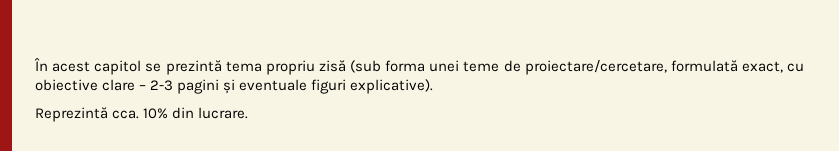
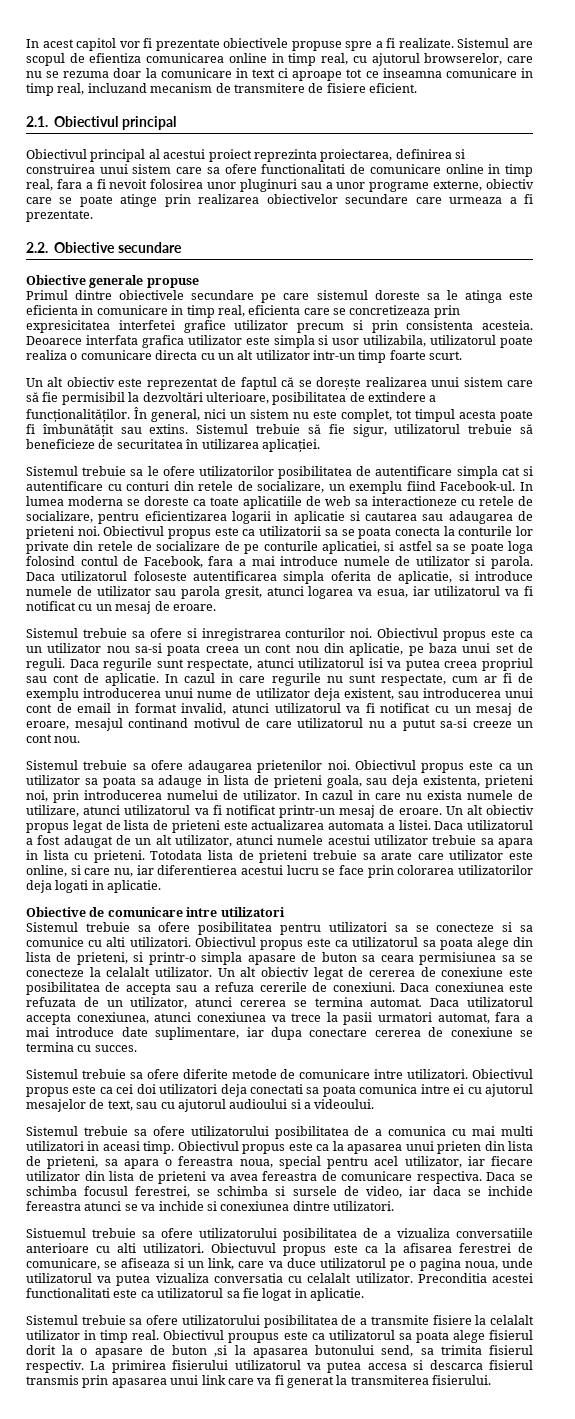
[34,57,48,71] În -> [26,39,39,48] In
[145,60,804,75] [35,79,434,94] [35,107,249,122] se prezintă tema propriu zisă (sub forma unei teme de proiectare/cercetare, formulată exact, cu obiective clare – 2-3 pagini și eventuale figuri explicative). // Reprezintă cca. 10% din lucrare. -> [119,38,533,51] [26,53,534,66] [26,68,534,81] [26,83,417,96] [26,116,177,130] [26,149,465,162] [26,164,534,177] [26,179,535,192] [26,194,533,207] [26,210,93,222] [26,242,183,253] [26,275,199,288] [26,290,533,303] [26,305,460,318] [26,320,533,333] [26,335,533,348] [26,350,463,363] [26,377,533,390] [26,392,437,405] [26,407,533,422] [26,424,533,437] [26,439,320,452] [26,466,533,479] [26,481,533,494] [26,496,533,509] [26,511,534,524] [26,526,533,539] [26,541,533,554] [26,556,533,569] [26,571,533,584] [26,586,533,599] [26,601,216,614] [26,628,534,641] [26,643,533,656] [26,658,533,671] [26,673,533,686] [26,688,534,701] [26,703,534,716] [26,718,533,731] [26,734,81,743] [26,760,533,773] [26,775,533,788] [26,790,533,803] [26,805,534,818] [26,820,533,833] [26,835,534,848] [26,850,534,863] [26,865,534,878] [26,880,162,893] [26,907,285,917] [26,922,533,935] [26,937,534,950] [26,952,533,965] [26,967,534,980] [26,982,533,995] [26,997,533,1009] [26,1012,533,1025] [26,1027,533,1040] [26,1042,137,1052] [26,1069,533,1079] [26,1084,534,1097] [26,1099,375,1112] [26,1126,534,1139] [26,1141,533,1154] [26,1156,533,1169] [26,1171,533,1184] [26,1186,533,1198] [26,1201,394,1211] [26,1228,533,1241] [26,1243,533,1256] [26,1258,533,1271] [26,1273,533,1286] [26,1288,364,1301] [26,1315,535,1328] [26,1330,533,1343] [26,1345,533,1358] [26,1360,533,1373] [26,1375,492,1388] vor fi prezentate obiectivele propuse spre a fi realizate. Sistemul are scopul de efientiza comunicarea online in timp real, cu ajutorul browserelor, care nu se rezuma doar la comunicare in text ci aproape tot ce inseamna comunicare in timp real, incluzand mecanism de transmitere de fisiere eficient. // 2.1. Obiectivul principal // Obiectivul principal al acestui proiect reprezinta proiectarea, definirea si construirea unui sistem care sa ofere functionalitati de comunicare online in timp real, fara a fi nevoit folosirea unor pluginuri sau a unor programe externe, obiectiv care se poate atinge prin realizarea obiectivelor secundare care urmeaza a fi prezentate. // 2.2. Obiective secundare // Obiective generale propuse // Primul dintre obiectivele secundare pe care sistemul doreste sa le atinga este eficienta in comunicare in timp real, eficienta care se concretizeaza prin expresicitatea interfetei grafice utilizator precum si prin consistenta acesteia. Deoarece interfata grafica utilizator este simpla si usor utilizabila, utilizatorul poate realiza o comunicare directa cu un alt utilizator intr-un timp foarte scurt. // Un alt obiectiv este reprezentat de faptul că se dorește realizarea unui sistem care să fie permisibil la dezvoltări ulterioare, posibilitatea de extindere a funcționalităților. În general, nici un sistem nu este complet, tot timpul acesta poate fi îmbunătățit sau extins. Sistemul trebuie să fie sigur, utilizatorul trebuie să beneficieze de securitatea în utilizarea aplicației. // Sistemul trebuie sa le ofere utilizatorilor posibilitatea de autentificare simpla cat si autentificare cu conturi din retele de socializare, un exemplu fiind Facebook-ul. In lumea moderna se doreste ca toate aplicatiile de web sa interactioneze cu retele de socializare, pentru eficientizarea logarii in aplicatie si cautarea sau adaugarea de prieteni noi. Obiectivul propus este ca utilizatorii sa se poata conecta la conturile lor private din retele de socializare de pe conturile aplicatiei, si astfel sa se poate loga folosind contul de Facebook, fara a mai introduce numele de utilizator si parola. Daca utilizatorul foloseste autentificarea simpla oferita de aplicatie, si introduce numele de utilizator sau parola gresit, atunci logarea va esua, iar utilizatorul va fi notificat cu un mesaj de eroare. // Sistemul trebuie sa ofere si inregistrarea conturilor noi. Obiectivul propus este ca un utilizator nou sa-si poata creea un cont nou din aplicatie, pe baza unui set de reguli. Daca regurile sunt respectate, atunci utilizatorul isi va putea creea propriul sau cont de aplicatie. In cazul in care regurile nu sunt respectate, cum ar fi de exemplu introducerea unui nume de utilizator deja existent, sau introducerea unui cont de email in format invalid, atunci utilizatorul va fi notificat cu un mesaj de eroare, mesajul continand motivul de care utilizatorul nu a putut sa-si creeze un cont nou. // Sistemul trebuie sa ofere adaugarea prietenilor noi. Obiectivul propus este ca un utilizator sa poata sa adauge in lista de prieteni goala, sau deja existenta, prieteni noi, prin introducerea numelui de utilizator. In cazul in care nu exista numele de utilizare, atunci utilizatorul va fi notificat printr-un mesaj de eroare. Un alt obiectiv propus legat de lista de prieteni este actualizarea automata a listei. Daca utilizatorul a fost adaugat de un alt utilizator, atunci numele acestui utilizator trebuie sa apara in lista cu prieteni. Totodata lista de prieteni trebuie sa arate care utilizator este online, si care nu, iar diferentierea acestui lucru se face prin colorarea utilizatorilor deja logati in aplicatie. // Obiective de comunicare intre utilizatori // Sistemul trebuie sa ofere posibilitatea pentru utilizatori sa se conecteze si sa comunice cu alti utilizatori. Obiectivul propus este ca utilizatorul sa poata alege din lista de prieteni, si printr-o simpla apasare de buton sa ceara permisiunea sa se conecteze la celalalt utilizator. Un alt obiectiv legat de cererea de conexiune este posibilitatea de accepta sau a refuza cererile de conexiuni. Daca conexiunea este refuzata de un utilizator, atunci cererea se termina automat. Daca utilizatorul accepta conexiunea, atunci conexiunea va trece la pasii urmatori automat, fara a mai introduce date suplimentare, iar dupa conectare cererea de conexiune se termina cu succes. // Sistemul trebuie sa ofere diferite metode de comunicare intre utilizatori. Obiectivul propus este ca cei doi utilizatori deja conectati sa poata comunica intre ei cu ajutorul mesajelor de text, sau cu ajutorul audioului si a videoului. // Sistemul trebuie sa ofere utilizatorului posibilitatea de a comunica cu mai multi utilizatori in aceasi timp. Obiectivul propus este ca la apasarea unui prieten din lista de prieteni, sa apara o fereastra noua, special pentru acel utilizator, iar fiecare utilizator din lista de prieteni va avea fereastra de comunicare respectiva. Daca se schimba focusul ferestrei, se schimba si sursele de video, iar daca se inchide fereastra atunci se va inchide si conexiunea dintre utilizatori. // Sistuemul trebuie sa ofere utilizatorului posibilitatea de a vizualiza conversatiile anterioare cu alti utilizatori. Obiectuvul propus este ca la afisarea ferestrei de comunicare, se afiseaza si un link, care va duce utilizatorul pe o pagina noua, unde utilizatorul va putea vizualiza conversatia cu celalalt utilizator. Preconditia acestei functionalitati este ca utilizatorul sa fie logat in aplicatie. // Sistemul trebuie sa ofere utilizatorului posibilitatea de a transmite fisiere la celalalt utilizator in timp real. Obiectivul proupus este ca utilizatorul sa poata alege fisierul dorit la o apasare de buton ,si la apasarea butonului send, sa trimita fisierul respectiv. La primirea fisierului utilizatorul va putea accesa si descarca fisierul transmis prin apasarea unui link care va fi generat la transmiterea fisierului.

